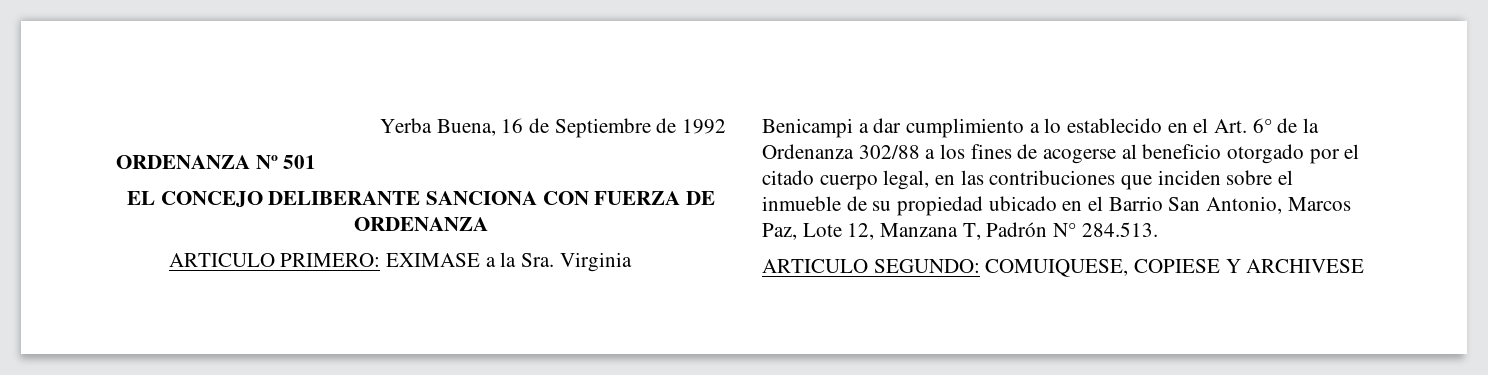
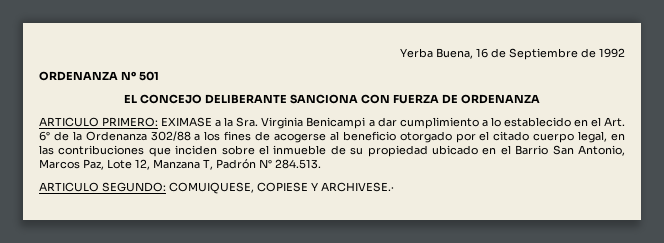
[1246,259,1365,273] ARCHIVESE -> [321,182,394,192] ARCHIVESE.·

